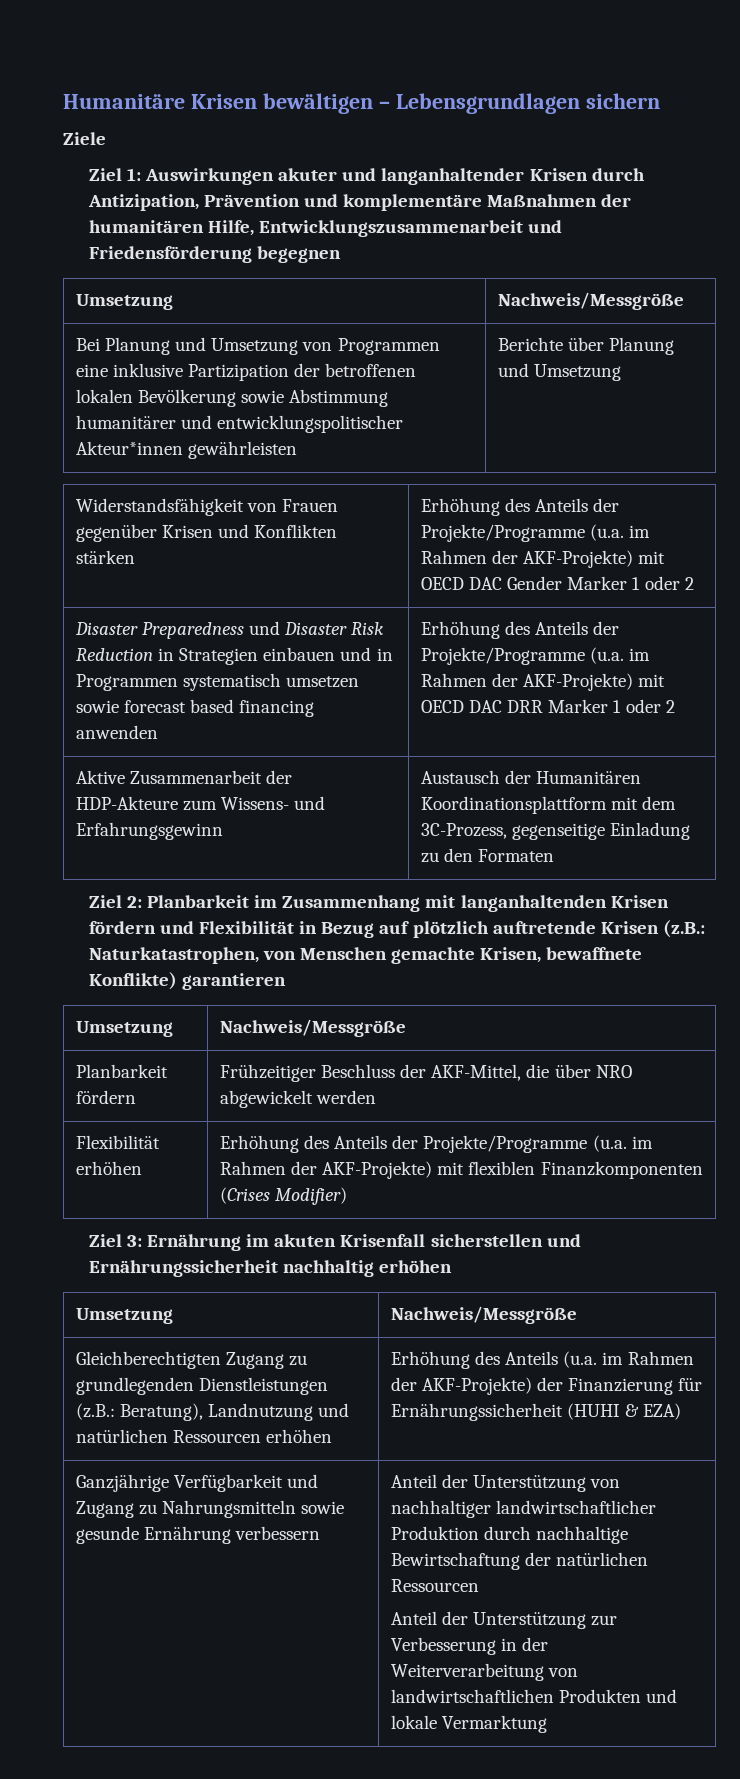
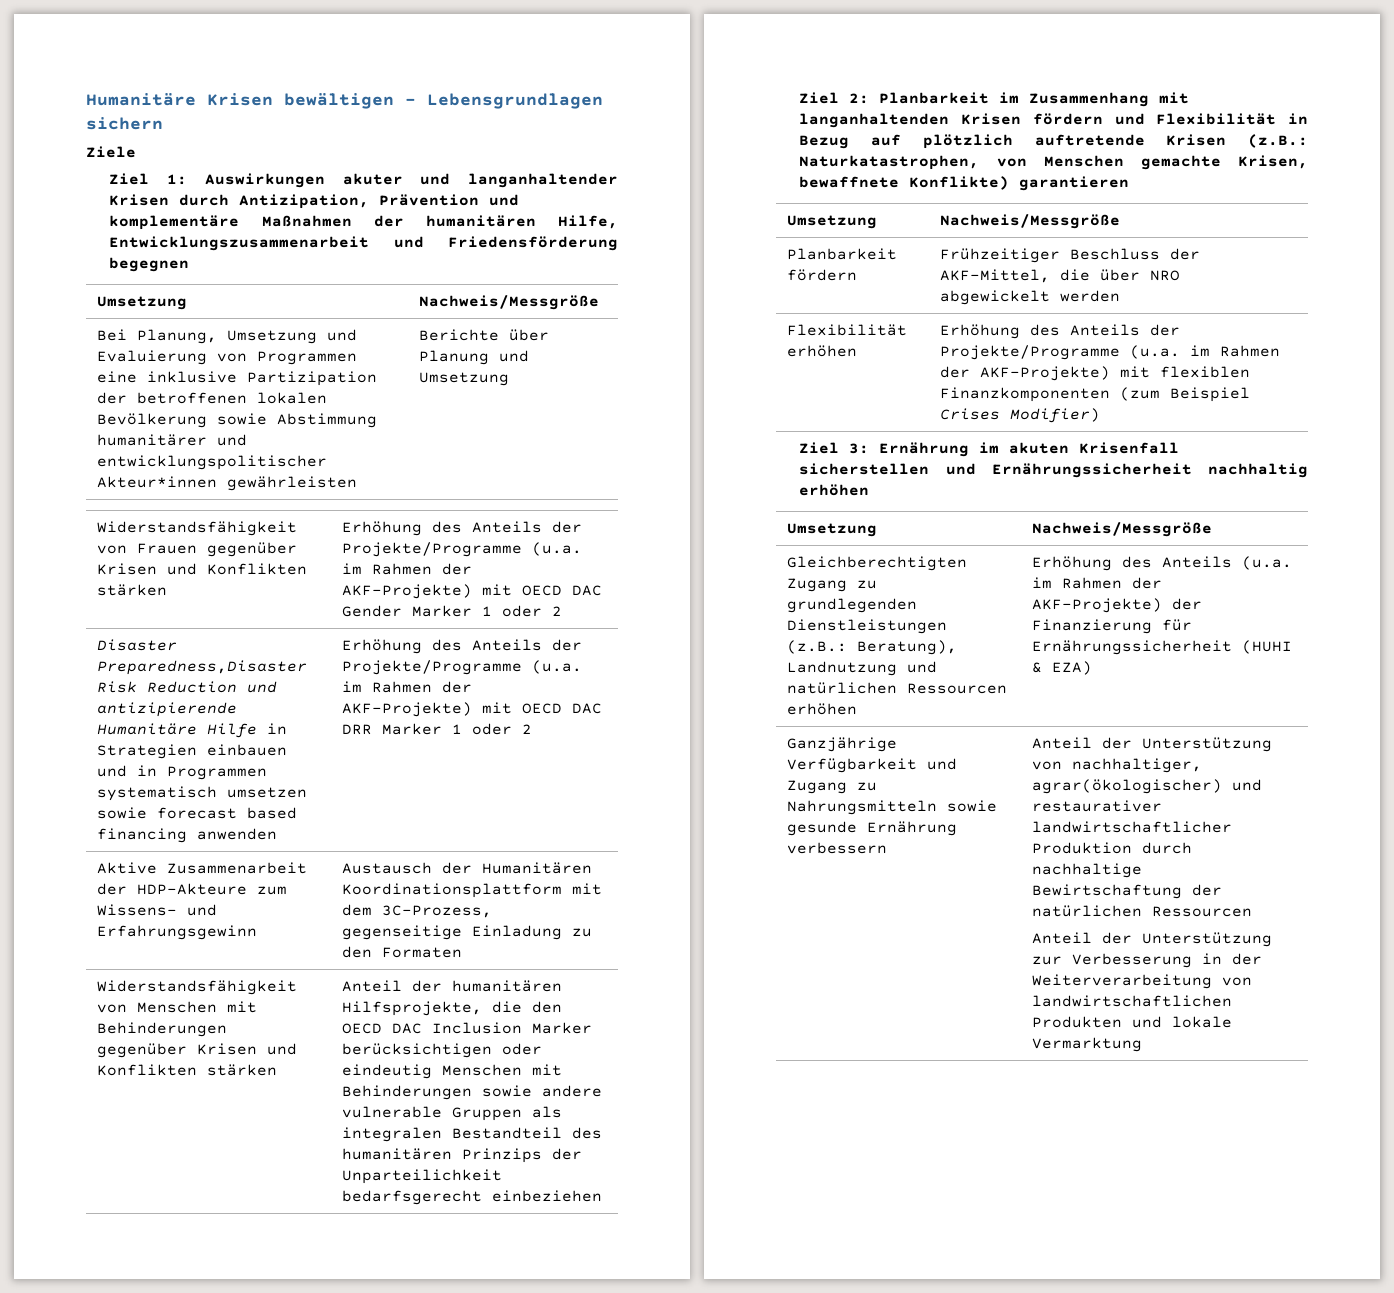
[105,337,299,355] Planung und Umsetzung -> [136,329,357,344] [96,350,207,365] Planung, Umsetzung und Evaluierung
[142,621,385,639] [75,648,153,661] Preparedness und Disaster Risk Reduction -> [96,660,307,675] [96,681,277,693] [96,702,237,717] [96,723,257,738] Preparedness,Disaster Risk Reduction und antizipierende Humanitäre Hilfe
(555, 855) none -> [96,980,297,995] [96,1001,257,1013] [96,1022,227,1037] [96,1043,297,1058] [96,1064,277,1076] [341,980,562,992] [341,1001,562,1016] [341,1022,592,1034] [341,1043,542,1058] [341,1064,562,1079] [341,1085,602,1100] [341,1106,562,1121] [341,1127,602,1142] [341,1148,582,1163] [341,1169,502,1184] [341,1190,602,1205] // Widerstandsfähigkeit von Menschen mit Behinderungen gegenüber Krisen und Konflikten stärken | Anteil der humanitären Hilfsprojekte, die den OECD DAC Inclusion Marker berücksichtigen oder eindeutig Menschen mit Behinderungen sowie andere vulnerable Gruppen als integralen Bestandteil des humanitären Prinzips der Unparteilichkeit bedarfsgerecht einbeziehen
[219,1187,270,1204] (Crises -> [1119,387,1250,402] [939,408,1000,420] (zum Beispiel Crises
[390,1500,491,1518] nachhaltiger -> [1071,758,1202,773] [1031,779,1262,794] [1031,800,1162,812] nachhaltiger, agrar(ökologischer) und restaurativer

